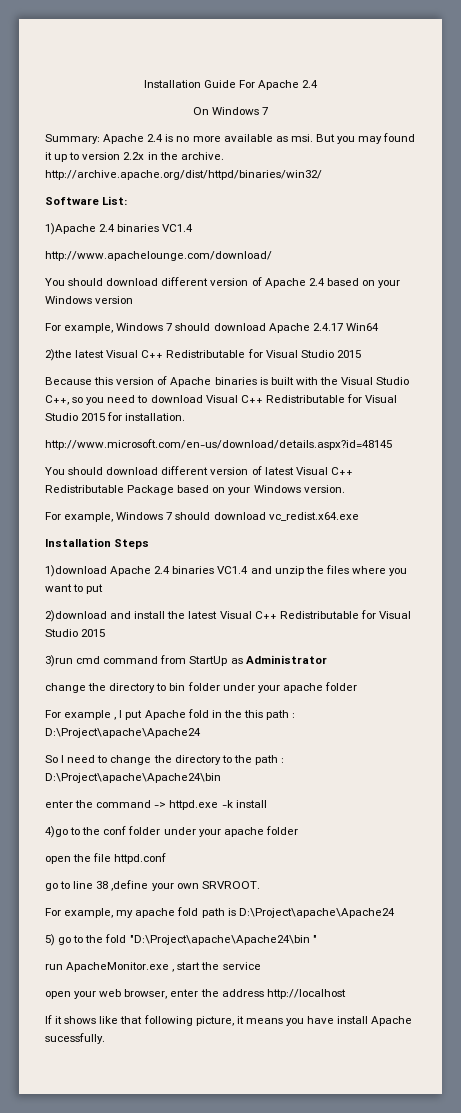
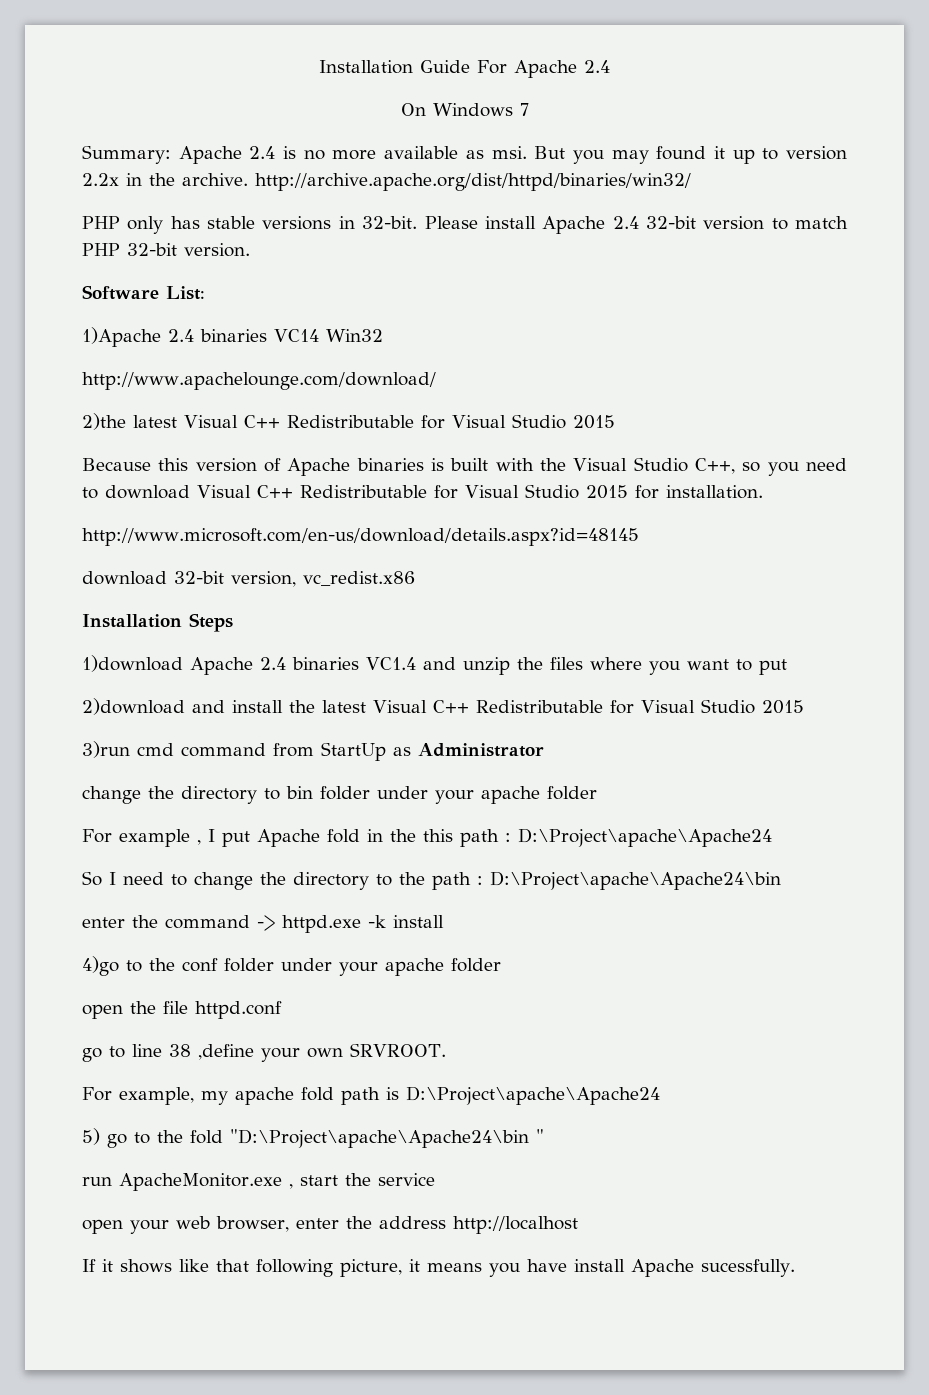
(322, 175) none -> [82,216,848,234] [82,243,250,257] // PHP only has stable versions in 32-bit. Please install Apache 2.4 32-bit version to match PHP 32-bit version.
[162,224,194,232] VC1.4 -> [274,329,383,342] VC14 Win32
[45,277,401,288] [45,296,134,304] [45,323,379,333] // You should download different version of Apache 2.4 based on your Windows version // For example, Windows 7 should download Apache 2.4.17 Win64 -> (436, 381) none
[45,466,353,475] [45,485,345,495] [45,512,359,522] You should download different version of latest Visual C++ Redistributable Package based on your Windows version. // For example, Windows 7 should download vc_redist.x64.exe -> [82,571,415,587] download 32-bit version, vc_redist.x86

